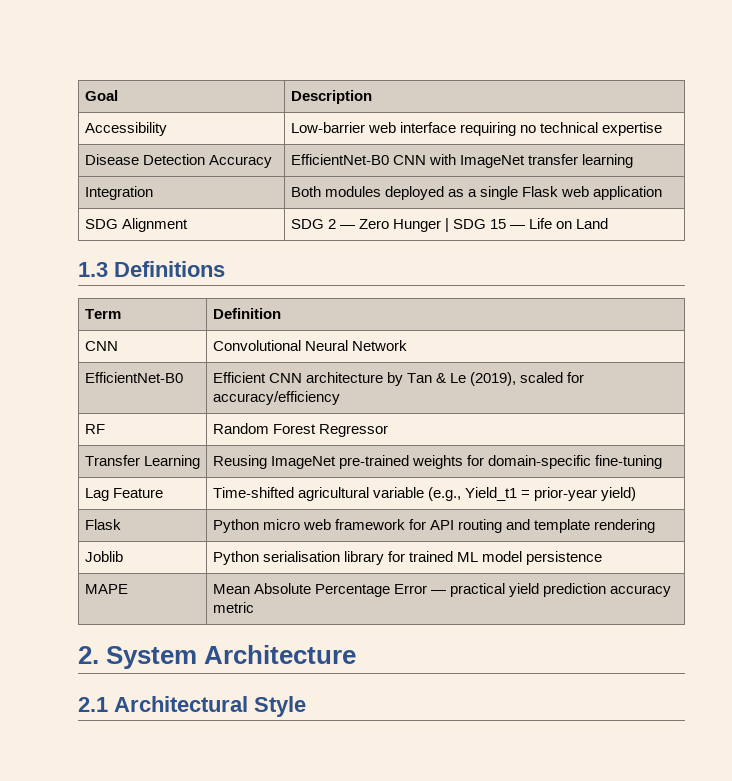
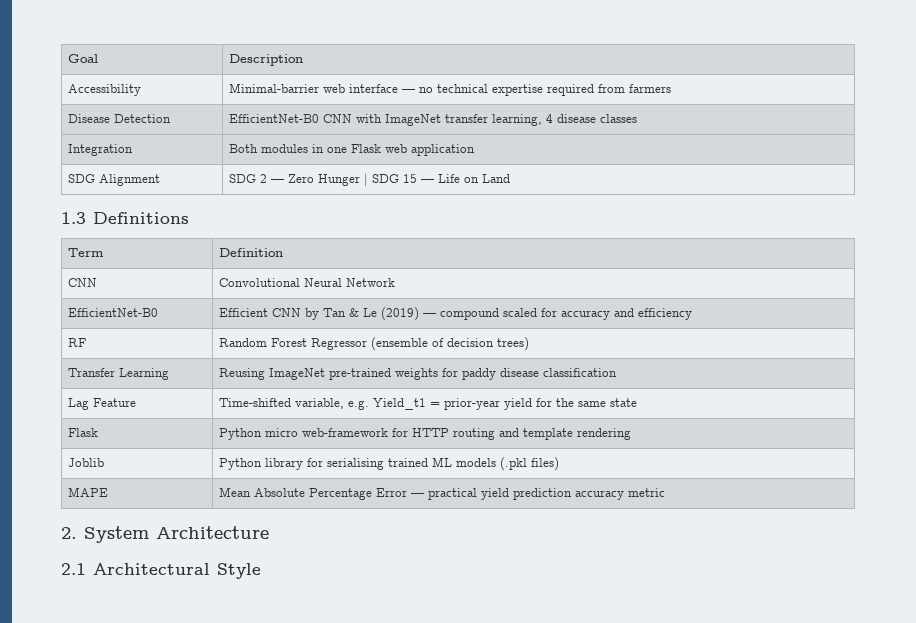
[290,122,365,133] Low-barrier -> [229,83,320,93] Minimal-barrier
[459,122,516,136] requiring -> [402,89,416,93] —
(662, 129) none -> [547,84,672,96] required from farmers
[208,155,272,168] Accuracy -> (172, 118) none
[581,154,633,168] learning -> [492,114,638,126] learning, 4 disease classes
[384,186,518,200] deployed as a single -> [312,144,348,153] in one
[305,372,383,383] architecture -> (302, 312) none
[469,372,585,386] [212,391,340,405] (2019), scaled for accuracy/efficiency -> [381,307,693,321] (2019) — compound scaled for accuracy and efficiency
(388, 430) none -> [371,337,530,351] (ensemble of decision trees)
[487,455,662,469] domain-specific fine-tuning -> [462,368,618,380] paddy disease classification
[297,487,636,501] agricultural variable (e.g., Yield_t1 = prior-year yield) -> [295,398,638,410] variable, e.g. Yield_t1 = prior-year yield for the same state
[302,519,454,530] web framework for API -> [302,428,450,437] web-framework for HTTP
[262,551,340,562] serialisation -> (263, 464) none
(405, 556) none -> [327,458,385,470] serialising
[481,551,602,565] model persistence -> [456,457,560,471] models (.pkl files)

